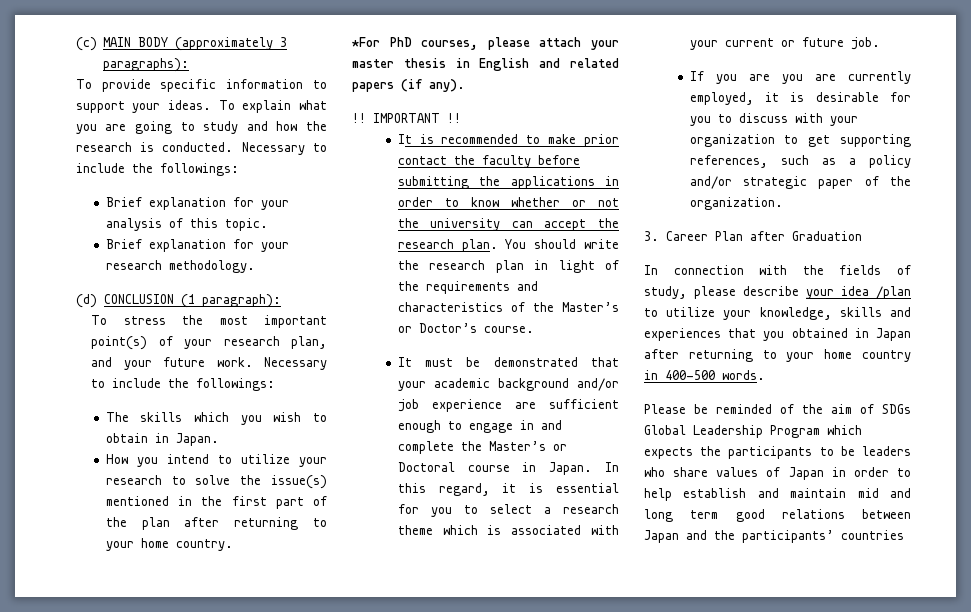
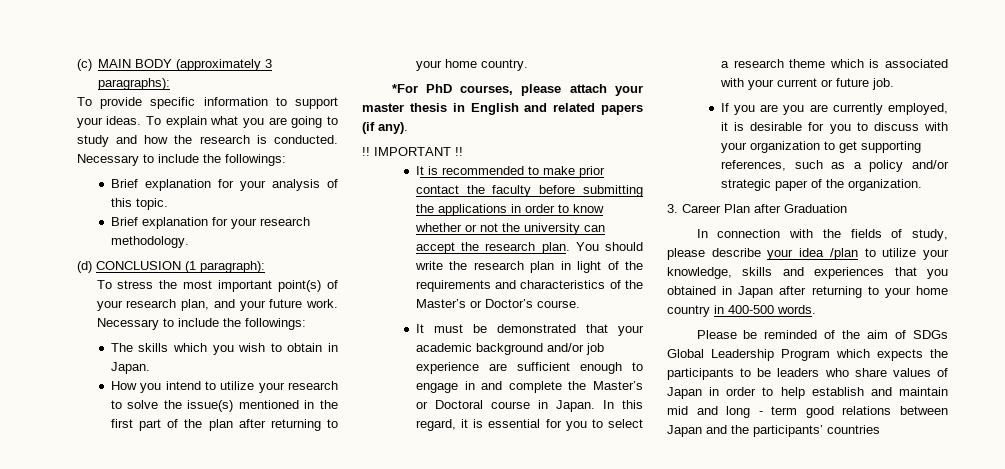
(673, 515) none -> [758,411,763,415] -

